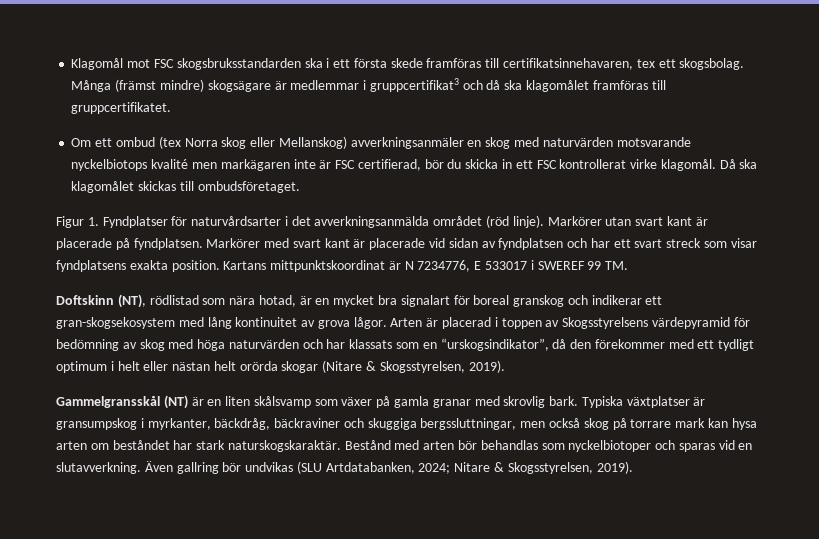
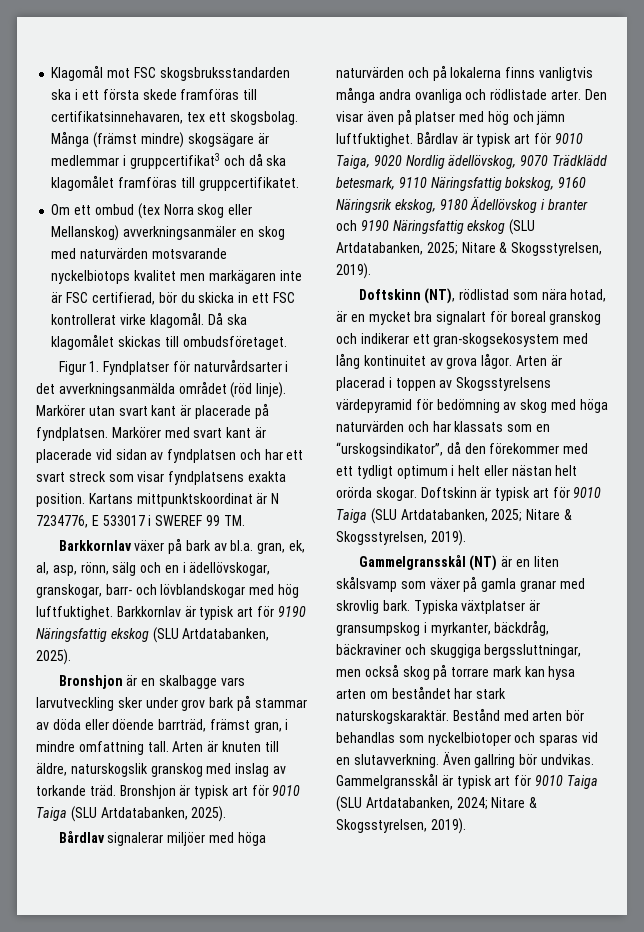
[151,159,189,169] kvalité -> [134,270,177,281] kvalitet
(629, 265) none -> [58,538,305,554] [36,562,271,576] [36,584,299,598] [36,606,306,620] [36,627,270,643] [36,649,71,665] [58,675,245,689] [36,695,307,711] [36,719,289,733] [36,741,279,755] [36,763,286,777] [36,785,301,799] [36,806,227,822] [58,831,266,846] [336,65,593,81] [336,87,607,103] [336,109,566,125] [336,131,583,147] [336,155,607,169] [336,177,587,191] [336,196,588,213] [336,219,536,235] [336,242,603,256] [336,263,371,279] // Barkkornlav växer på bark av bl.a. gran, ek, al, asp, rönn, sälg och en i ädellövskogar, granskogar, barr- och lövblandskogar med hög luftfuktighet. Barkkornlav är typisk art för 9190 Näringsfattig ekskog (SLU Artdatabanken, 2025). // Bronshjon är en skalbagge vars larvutveckling sker under grov bark på stammar av döda eller döende barrträd, främst gran, i mindre omfattning tall. Arten är knuten till äldre, naturskogslik granskog med inslag av torkande träd. Bronshjon är typisk art för 9010 Taiga (SLU Artdatabanken, 2025). // Bårdlav signalerar miljöer med höga naturvärden och på lokalerna finns vanligtvis många andra ovanliga och rödlistade arter. Den visar även på platser med hög och jämn luftfuktighet. Bårdlav är typisk art för 9010 Taiga, 9020 Nordlig ädellövskog, 9070 Trädklädd betesmark, 9110 Näringsfattig bokskog, 9160 Näringsrik ekskog, 9180 Ädellövskog i branter och 9190 Näringsfattig ekskog (SLU Artdatabanken, 2025; Nitare & Skogsstyrelsen, 2019).
[281,360,363,373] skogar (Nitare -> [375,487,602,501] [336,508,561,524] skogar. Doftskinn är typisk art för 9010 Taiga (SLU Artdatabanken, 2025; Nitare
[245,462,294,472] undvikas -> [540,754,594,765] [336,773,598,789] undvikas. Gammelgransskål är typisk art för 9010 Taiga

